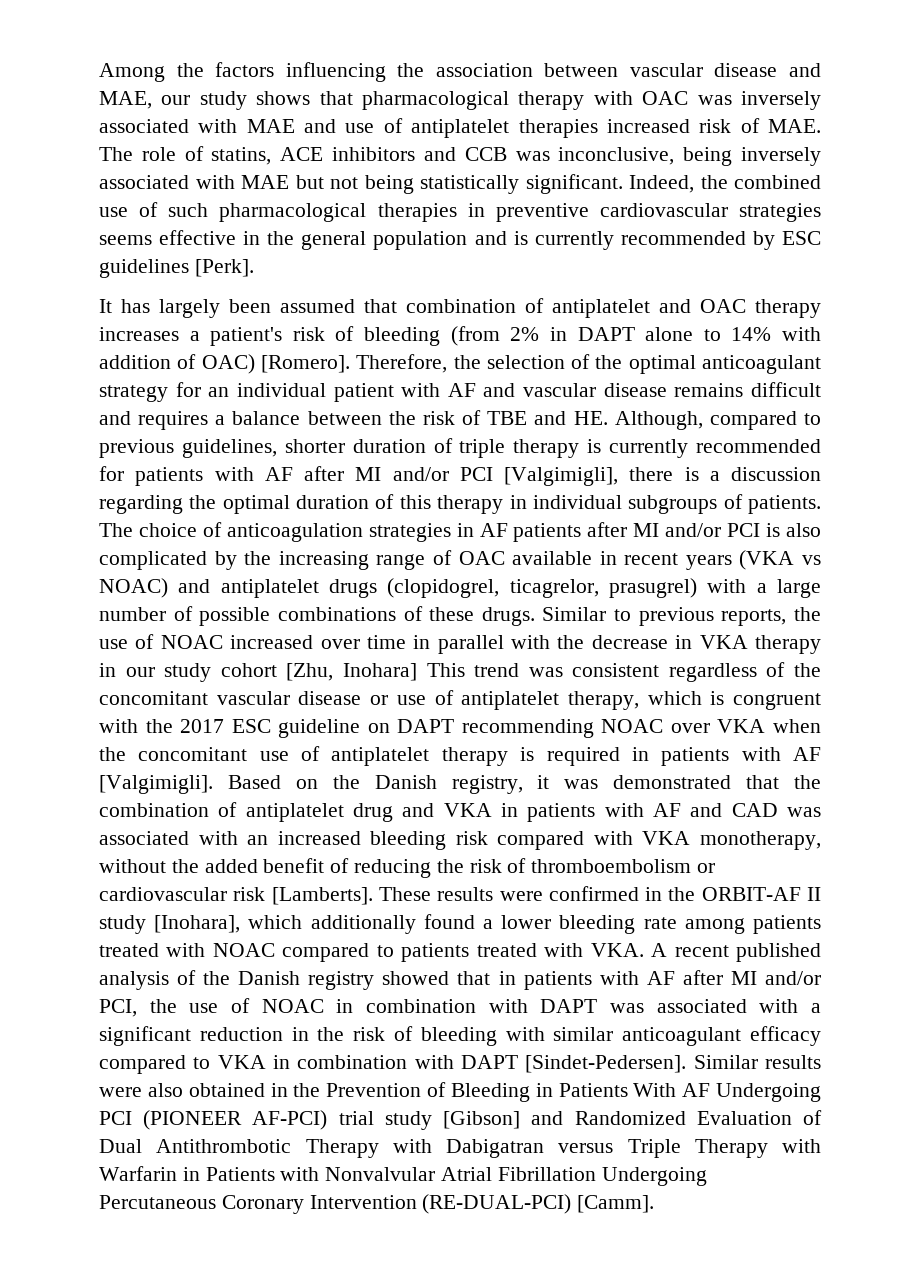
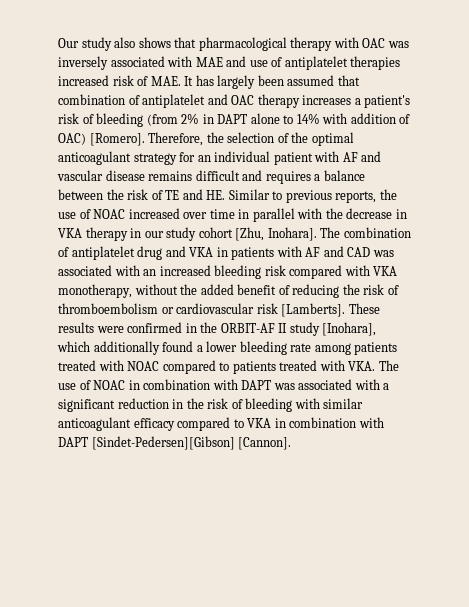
[99,62,821,82] [99,91,247,110] Among the factors influencing the association between vascular disease and MAE, our study -> [58,37,136,51] Our study also
[99,146,821,166] [99,174,821,194] [99,202,821,222] [99,230,821,250] [99,259,254,278] The role of statins, ACE inhibitors and CCB was inconclusive, being inversely associated with MAE but not being statistically significant. Indeed, the combined use of such pharmacological therapies in preventive cardiovascular strategies seems effective in the general population and is currently recommended by ESC guidelines [Perk]. // -> (181, 81) none
[487,411,528,425] TBE -> [165,190,180,200] TE
[614,411,821,430] [99,438,822,458] [99,466,821,486] [99,494,822,514] [99,522,821,542] [99,550,821,570] [99,578,822,598] [99,606,535,626] Although, compared to previous guidelines, shorter duration of triple therapy is currently recommended for patients with AF after MI and/or PCI [Valgimigli], there is a discussion regarding the optimal duration of this therapy in individual subgroups of patients. The choice of anticoagulation strategies in AF patients after MI and/or PCI is also complicated by the increasing range of OAC available in recent years (VKA vs NOAC) and antiplatelet drugs (clopidogrel, ticagrelor, prasugrel) with a large number of possible combinations of these drugs. -> (226, 195) none
[342,662,822,682] [99,690,821,710] [99,719,821,738] [99,746,822,766] [99,775,821,794] Inohara] This trend was consistent regardless of the concomitant vascular disease or use of antiplatelet therapy, which is congruent with the 2017 ESC guideline on DAPT recommending NOAC over VKA when the concomitant use of antiplatelet therapy is required in patients with AF [Valgimigli]. Based on the Danish registry, it was demonstrated that the -> [267,227,341,241] Inohara]. The
[651,943,821,962] [99,970,822,990] [99,999,177,1017] A recent published analysis of the Danish registry showed that in patients with AF after MI and/or PCI, the -> [378,360,399,371] The
[525,1055,821,1073] [99,1082,821,1102] [99,1110,822,1130] [99,1139,821,1158] [99,1166,707,1186] [99,1194,655,1214] [Sindet-Pedersen]. Similar results were also obtained in the Prevention of Bleeding in Patients With AF Undergoing PCI (PIONEER AF-PCI) trial study [Gibson] and Randomized Evaluation of Dual Antithrombotic Therapy with Dabigatran versus Triple Therapy with Warfarin in Patients with Nonvalvular Atrial Fibrillation Undergoing Percutaneous Coronary Intervention (RE-DUAL-PCI) [Camm]. -> [91,436,292,450] [Sindet-Pedersen][Gibson] [Cannon].

